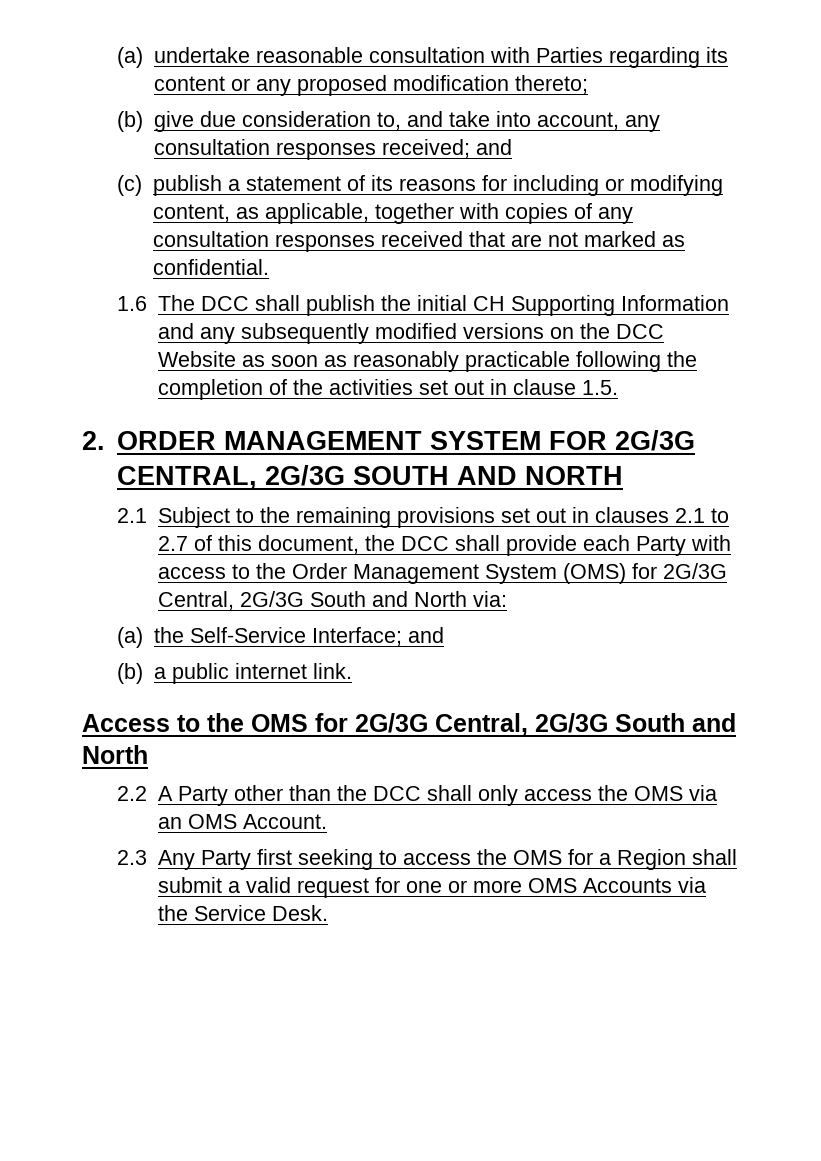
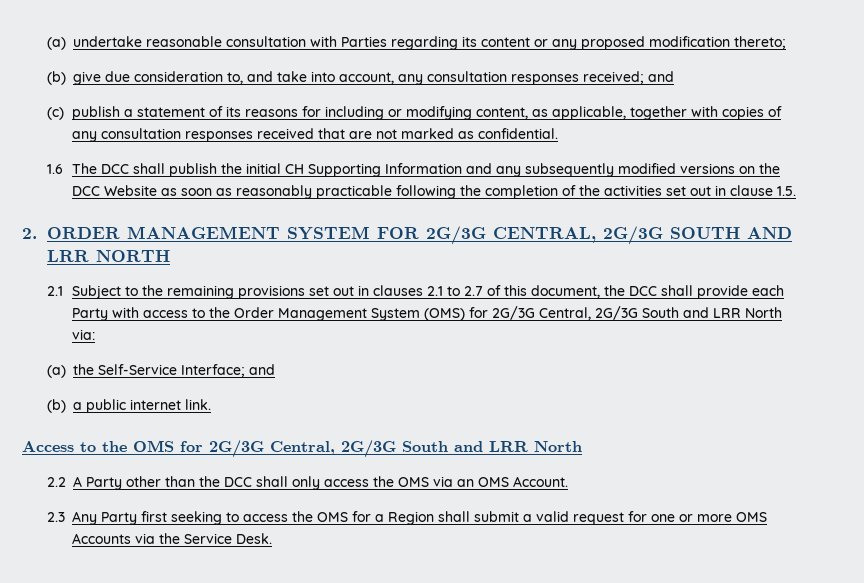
(517, 475) none -> [47,250,90,262] LRR
(408, 599) none -> [713,308,742,318] LRR
(736, 722) none -> [489,441,528,452] LRR

